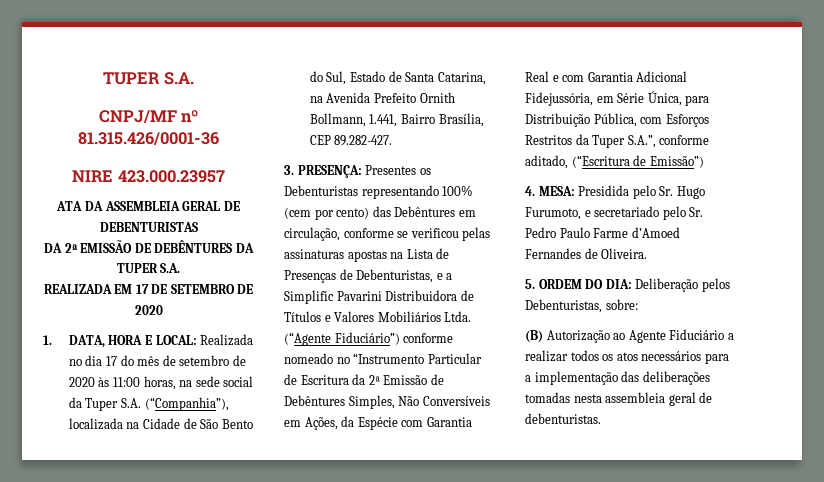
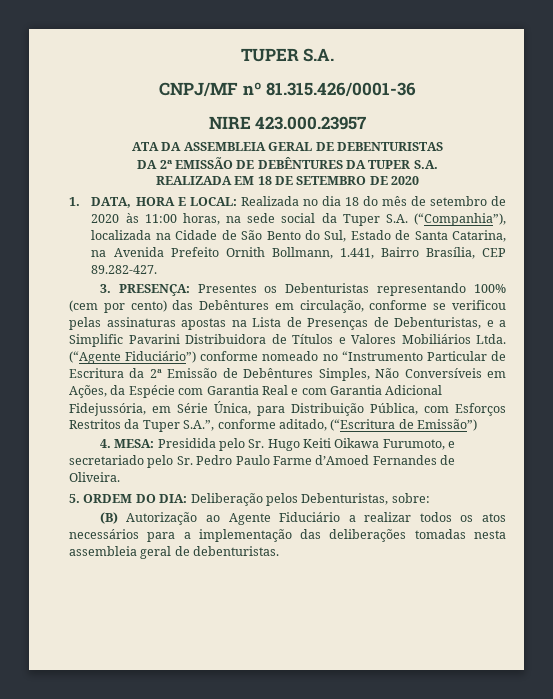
[135,284,149,294] 17 -> [257,176,272,185] 18
[105,356,117,366] 17 -> [344,197,359,206] 18
(705, 192) none -> [303,438,380,448] Keiti Oikawa

